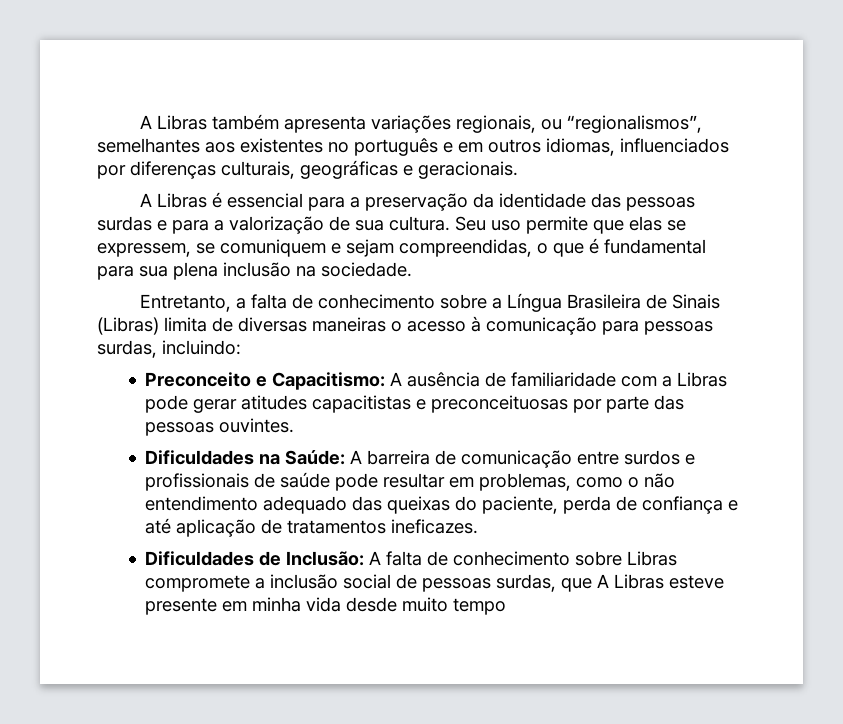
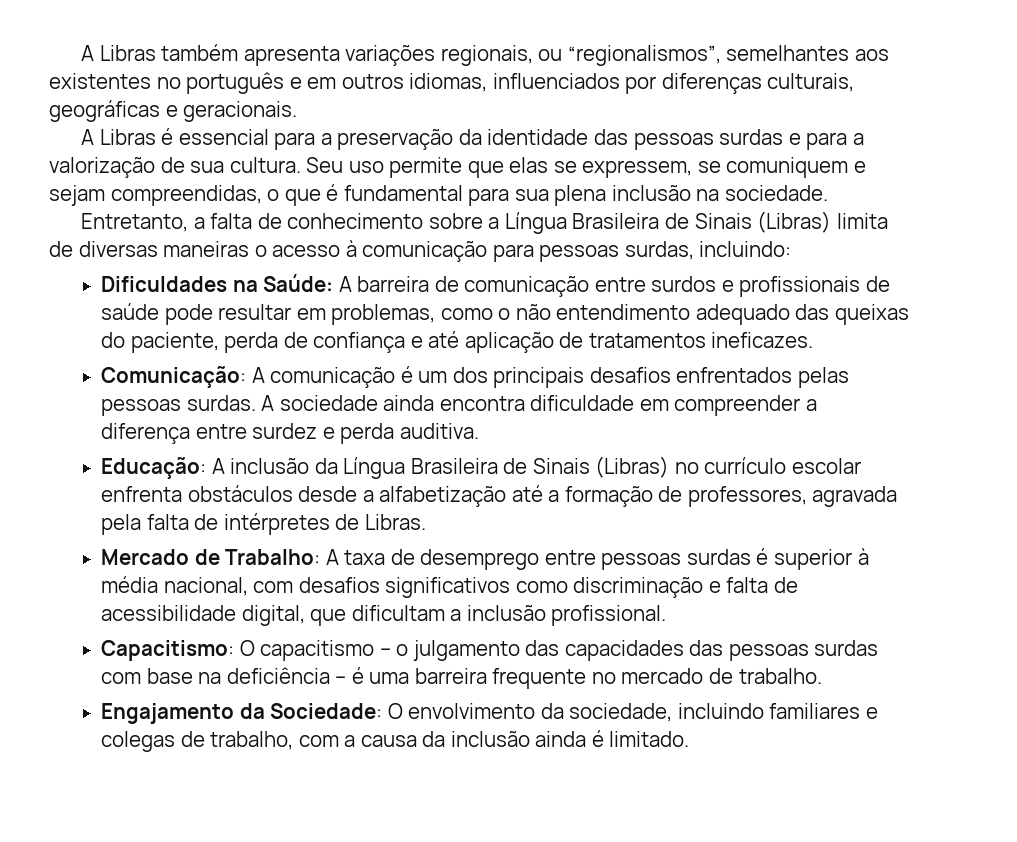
[145,372,728,390] [145,395,685,413] [145,418,295,436] // Preconceito e Capacitismo: A ausência de familiaridade com a Libras pode gerar atitudes capacitistas e preconceituosas por parte das pessoas ouvintes. -> (792, 249) none
[145,551,678,566] [145,574,725,592] [145,597,507,615] Dificuldades de Inclusão: A falta de conhecimento sobre Libras compromete a inclusão social de pessoas surdas, que A Libras esteve presente em minha vida desde muito tempo -> [101,366,849,388] [101,395,817,416] [101,423,479,444] [101,456,861,479] [101,485,898,507] [101,513,426,535] [101,548,869,570] [101,576,798,598] [101,605,667,626] [101,640,879,661] [101,667,822,689] [101,703,878,724] [101,730,690,752] Comunicação: A comunicação é um dos principais desafios enfrentados pelas pessoas surdas. A sociedade ainda encontra dificuldade em compreender a diferença entre surdez e perda auditiva. // Educação: A inclusão da Língua Brasileira de Sinais (Libras) no currículo escolar enfrenta obstáculos desde a alfabetização até a formação de professores, agravada pela falta de intérpretes de Libras. // Mercado de Trabalho: A taxa de desemprego entre pessoas surdas é superior à média nacional, com desafios significativos como discriminação e falta de acessibilidade digital, que dificultam a inclusão profissional. // Capacitismo: O capacitismo – o julgamento das capacidades das pessoas surdas com base na deficiência – é uma barreira frequente no mercado de trabalho. // Engajamento da Sociedade: O envolvimento da sociedade, incluindo familiares e colegas de trabalho, com a causa da inclusão ainda é limitado.

